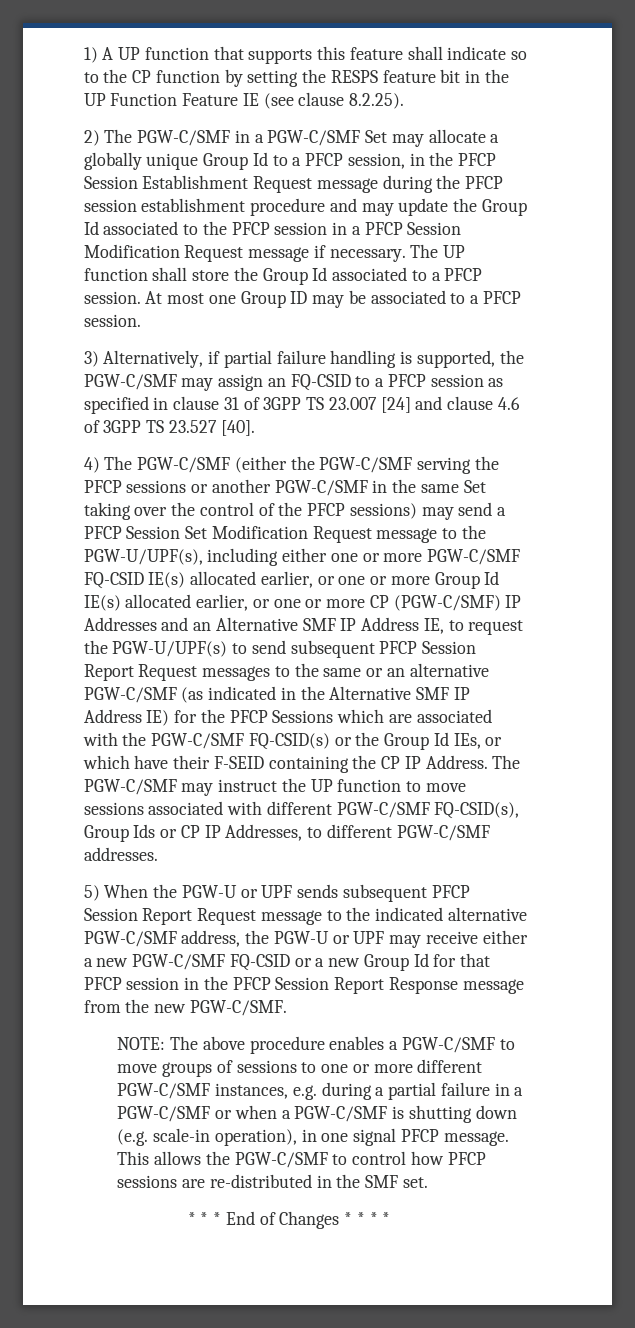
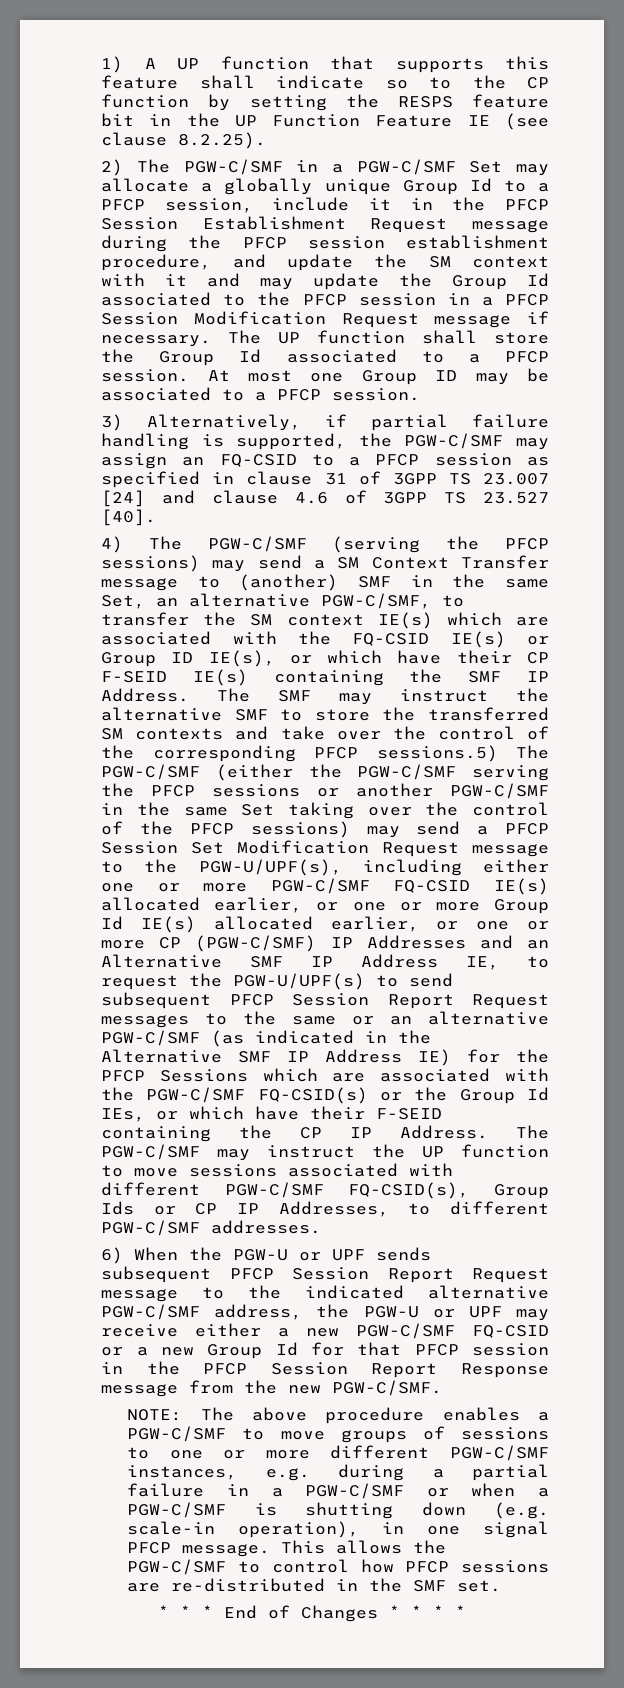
(405, 161) none -> [272,197,392,211] include it
[250,198,326,216] procedure -> [101,254,549,271] [101,273,188,286] procedure, and update the SM context with it
(231, 465) none -> [332,536,549,553] [101,555,549,572] [101,574,549,591] [101,593,465,609] [101,612,549,629] [101,631,549,648] [101,650,549,667] [101,669,549,686] [101,688,549,705] [101,707,549,721] [101,726,549,740] [101,745,549,762] [101,764,201,780] (serving the PFCP sessions) may send a SM Context Transfer message to (another) SMF in the same Set, an alternative PGW-C/SMF, to transfer the SM context IE(s) which are associated with the FQ-CSID IE(s) or Group ID IE(s), or which have their CP F-SEID IE(s) containing the SMF IP Address. The SMF may instruct the alternative SMF to store the transferred SM contexts and take over the control of the corresponding PFCP sessions.5) The PGW-C/SMF
[83,885,100,901] 5) -> [101,1247,124,1264] 6)

